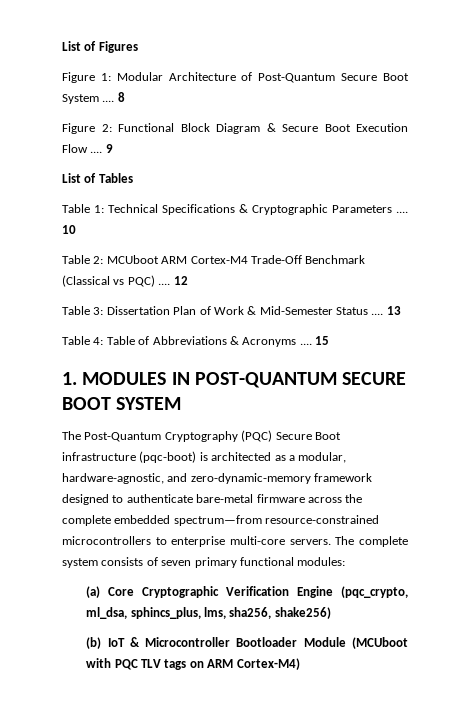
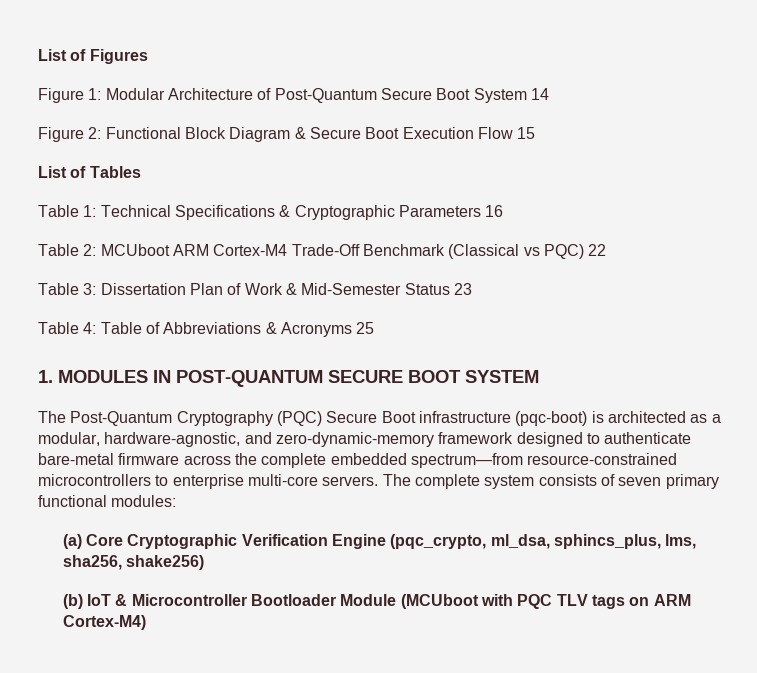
[102,92,125,102] .... 8 -> [530,88,549,100] 14
[90,144,113,153] .... 9 -> [517,127,536,139] 15
[396,211,408,213] [62,225,76,234] .... 10 -> [485,205,504,217] 16
[158,276,188,285] .... 12 -> [588,244,607,256] 22
[371,306,401,315] .... 13 -> [453,283,472,295] 23
[299,336,329,345] .... 15 -> [356,322,375,334] 25

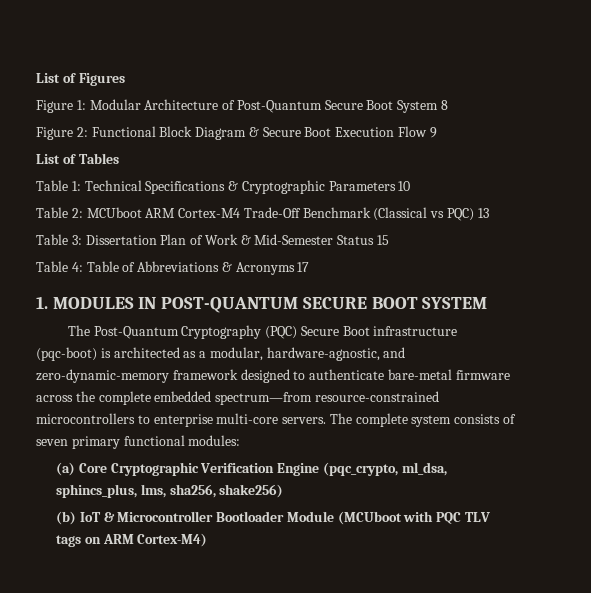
[530,88,549,100] 14 -> [441,100,449,110] 8
[517,127,536,139] 15 -> [429,127,437,138] 9
[485,205,504,217] 16 -> [398,181,411,191] 10
[588,244,607,256] 22 -> [477,208,489,218] 13
[453,283,472,295] 23 -> [377,235,390,245] 15
[356,322,375,334] 25 -> [297,262,310,272] 17

